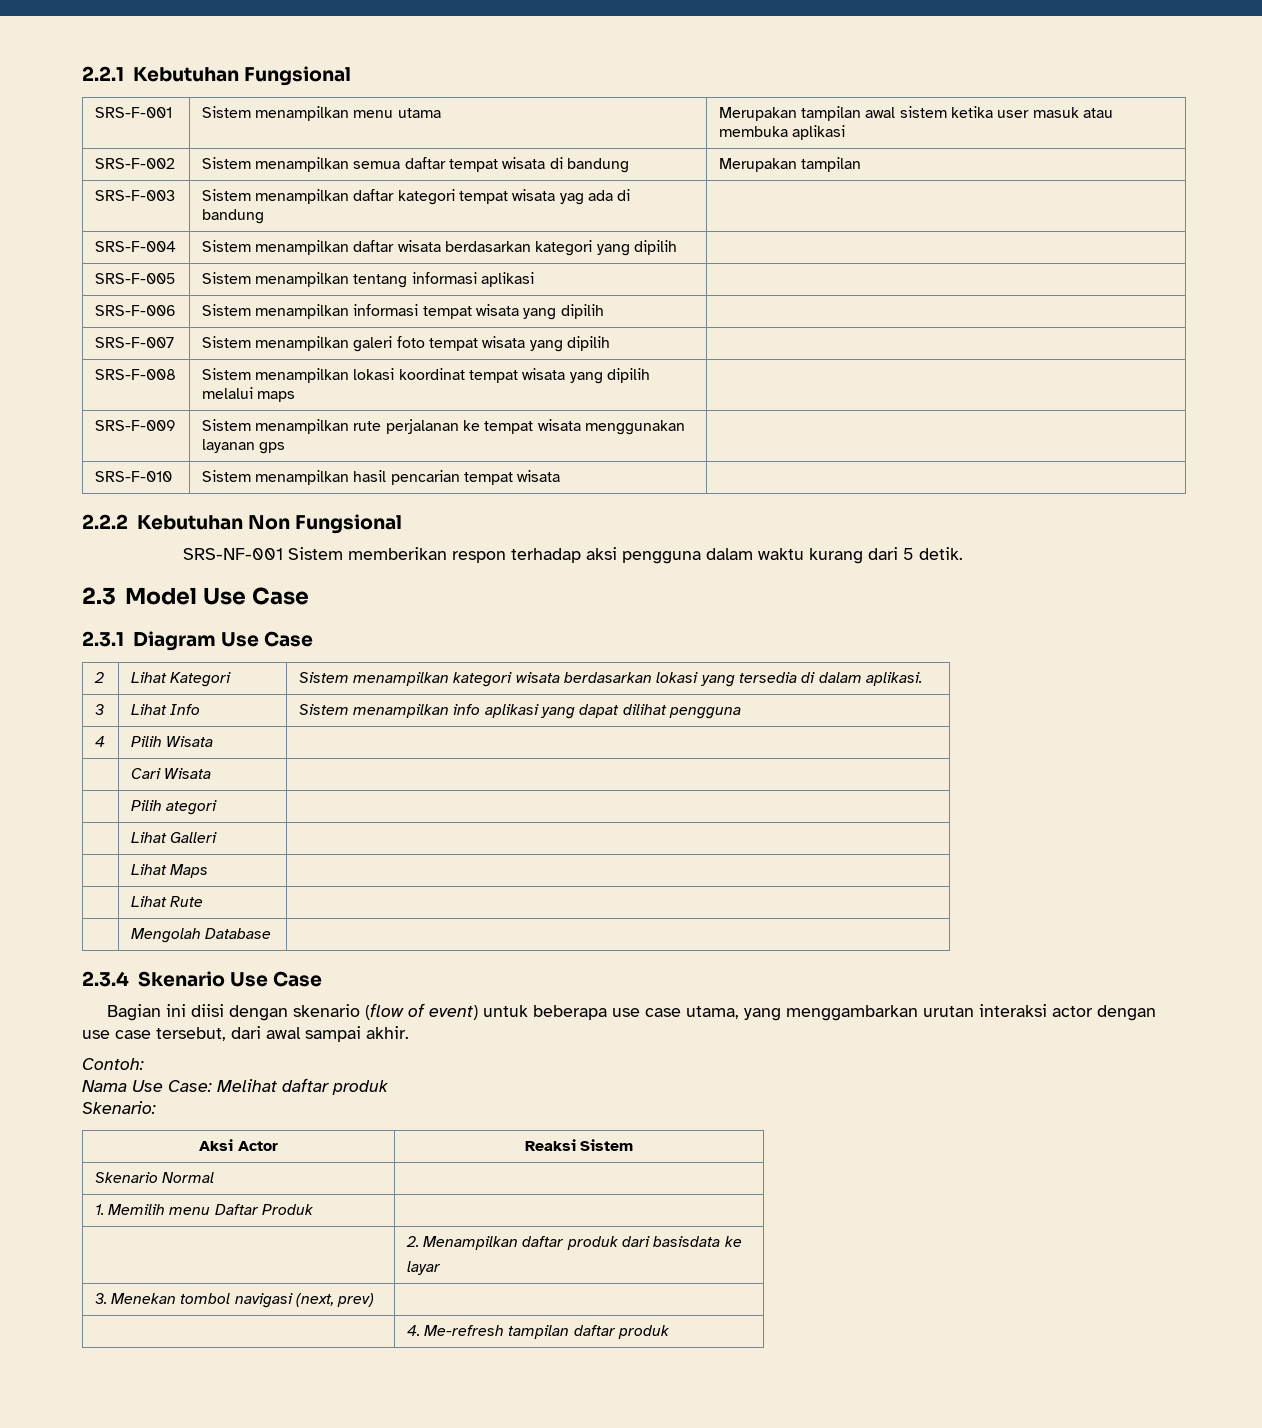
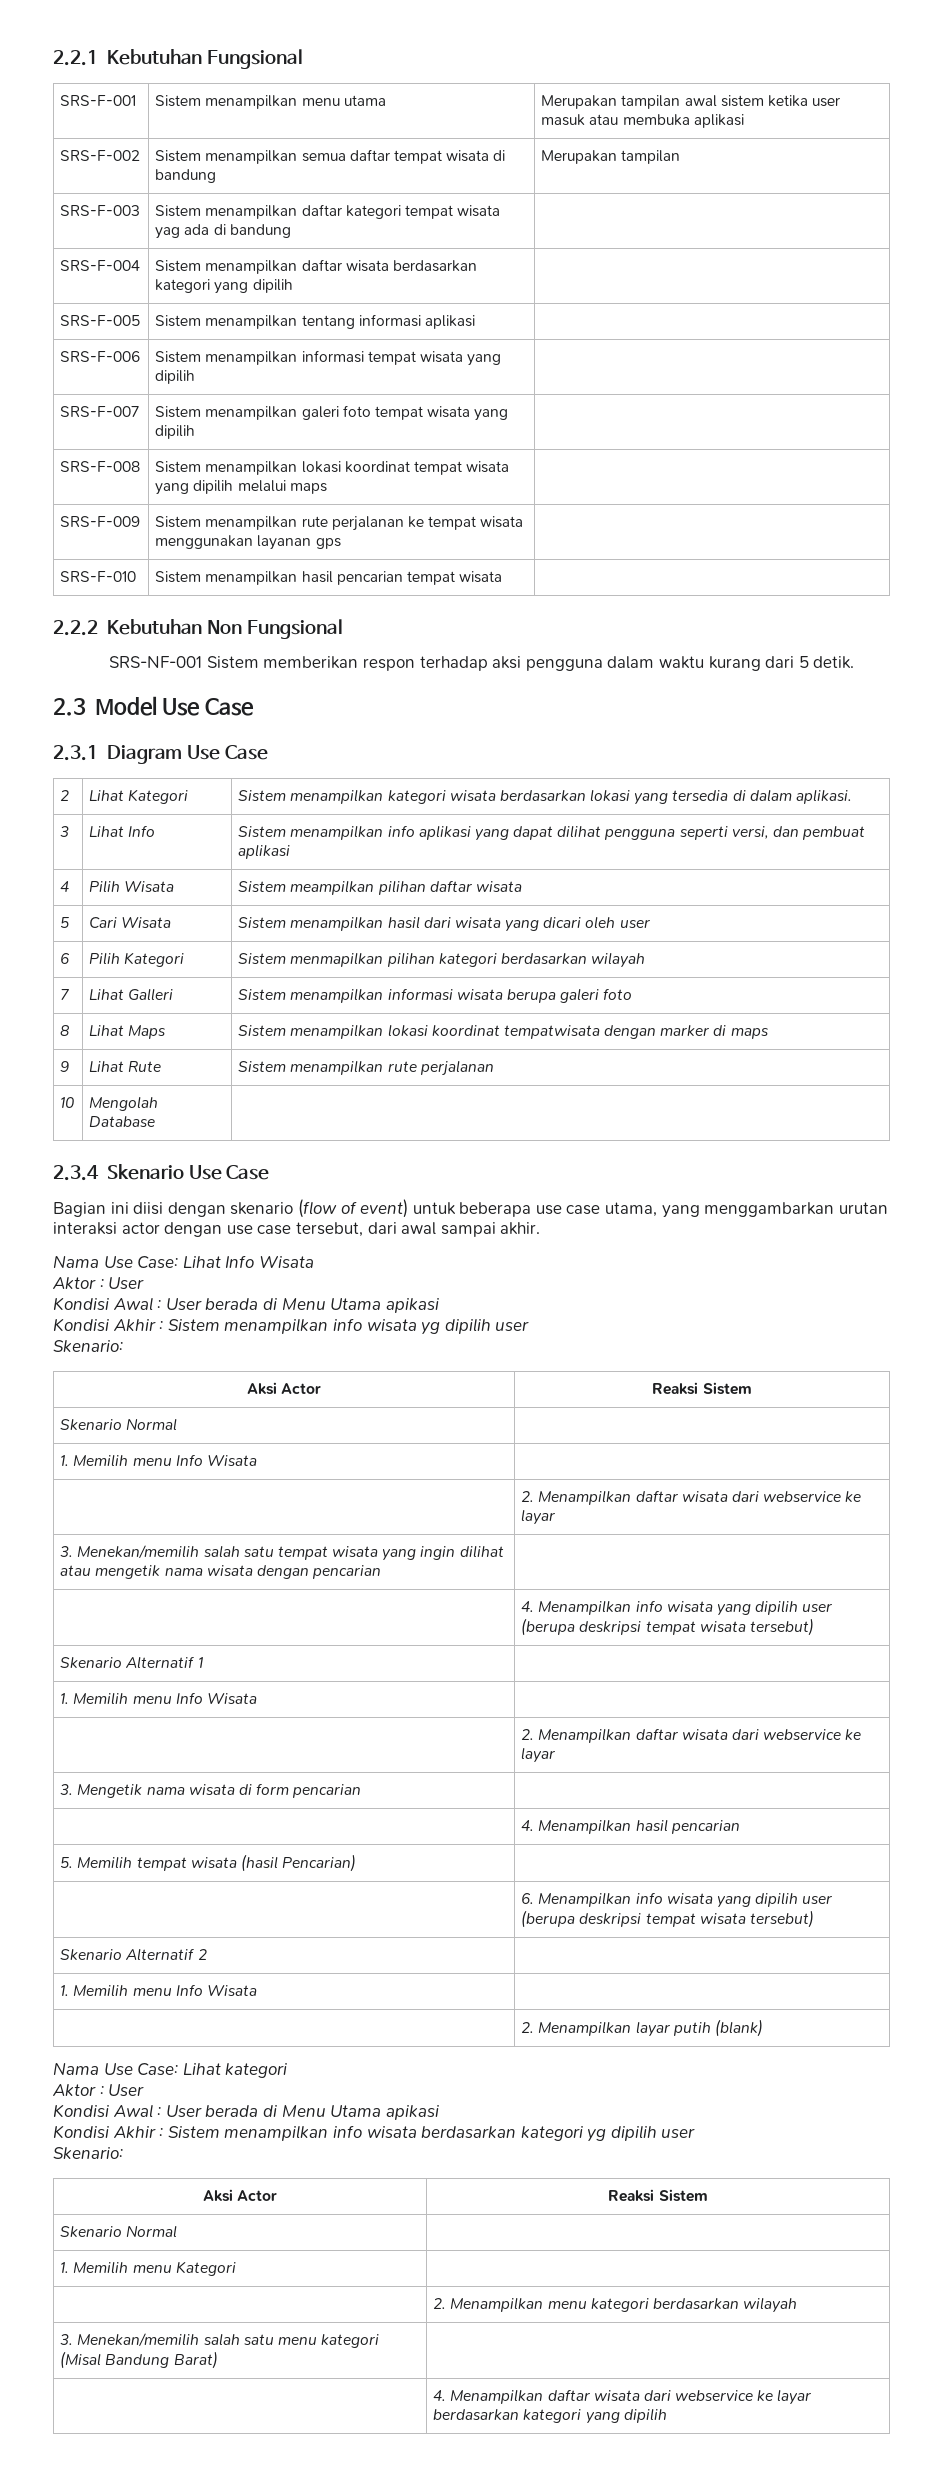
[94,736,105,747] [130,736,214,747] [130,768,212,779] [130,800,218,815] [130,832,218,843] [130,864,209,878] [130,896,204,907] // 4 | Pilih Wisata | // | Cari Wisata | // | Pilih ategori | // | Lihat Galleri | // | Lihat Maps | // | Lihat Rute | // -> [679,826,866,840] [238,844,291,859] [60,881,70,892] [89,880,175,893] [238,880,522,895] [60,917,70,928] [89,917,172,928] [238,916,650,932] [60,953,71,964] [89,952,185,967] [238,952,646,968] [60,989,70,1000] [89,988,174,1001] [238,988,633,1003] [60,1025,70,1036] [89,1025,167,1039] [238,1024,769,1039] [60,1061,70,1072] [89,1061,162,1072] [238,1060,494,1076] [60,1097,75,1108] seperti versi, dan pembuat aplikasi // 4 | Pilih Wisata | Sistem meampilkan pilihan daftar wisata // 5 | Cari Wisata | Sistem menampilkan hasil dari wisata yang dicari oleh user // 6 | Pilih Kategori | Sistem menmapilkan pilihan kategori berdasarkan wilayah // 7 | Lihat Galleri | Sistem menampilkan informasi wisata berupa galeri foto // 8 | Lihat Maps | Sistem menampilkan lokasi koordinat tempatwisata dengan marker di maps // 9 | Lihat Rute | Sistem menampilkan rute perjalanan // 10
[82,1058,144,1070] [82,1078,388,1095] // Contoh: // Nama Use Case: Melihat daftar produk -> [53,1255,314,1269] [52,1277,145,1289] [53,1297,439,1313] [53,1318,530,1335] // Nama Use Case: Lihat Info Wisata // Aktor : User // Kondisi Awal : User berada di Menu Utama apikasi // Kondisi Akhir : Sistem menampilkan info wisata yg dipilih user
[214,1204,314,1215] [405,1236,742,1250] [406,1261,441,1275] [94,1293,375,1308] [406,1325,670,1339] Daftar Produk | // | 2. Menampilkan daftar produk dari basisdata ke // layar // 3. Menekan tombol navigasi (next, prev) | // | 4. Me-refresh tampilan daftar produk -> [175,1454,257,1466] [521,1490,862,1505] [521,1509,556,1525] [60,1545,504,1561] [60,1565,382,1579] [521,1600,833,1616] [521,1618,814,1636] [60,1656,203,1669] [60,1692,257,1705] [521,1728,862,1743] [521,1747,556,1763] [60,1783,362,1798] [521,1819,740,1834] [60,1854,357,1872] [521,1892,833,1908] [521,1910,814,1928] [60,1948,207,1961] [60,1984,257,1997] [521,2019,763,2037] [53,2062,288,2078] [52,2084,145,2096] [53,2104,439,2120] [53,2125,696,2142] [53,2147,123,2159] [202,2189,278,2202] [608,2189,708,2202] [60,2225,178,2238] [60,2261,236,2276] [433,2297,798,2313] [60,2333,380,2348] [60,2351,218,2369] [433,2389,812,2405] [433,2408,667,2424] Info Wisata | // | 2. Menampilkan daftar wisata dari webservice ke layar // 3. Menekan/memilih salah satu tempat wisata yang ingin dilihat atau mengetik nama wisata dengan pencarian | // | 4. Menampilkan info wisata yang dipilih user (berupa deskripsi tempat wisata tersebut) // Skenario Alternatif 1 | // 1. Memilih menu Info Wisata | // | 2. Menampilkan daftar wisata dari webservice ke layar // 3. Mengetik nama wisata di form pencarian | // | 4. Menampilkan hasil pencarian // 5. Memilih tempat wisata (hasil Pencarian) | // | 6. Menampilkan info wisata yang dipilih user (berupa deskripsi tempat wisata tersebut) // Skenario Alternatif 2 | // 1. Memilih menu Info Wisata | // | 2. Menampilkan layar putih (blank) // Nama Use Case: Lihat kategori // Aktor : User // Kondisi Awal : User berada di Menu Utama apikasi // Kondisi Akhir : Sistem menampilkan info wisata berdasarkan kategori yg dipilih user // Skenario: // Aksi Actor | Reaksi Sistem // Skenario Normal | // 1. Memilih menu Kategori | // | 2. Menampilkan menu kategori berdasarkan wilayah // 3. Menekan/memilih salah satu menu kategori (Misal Bandung Barat) | // | 4. Menampilkan daftar wisata dari webservice ke layar berdasarkan kategori yang dipilih

